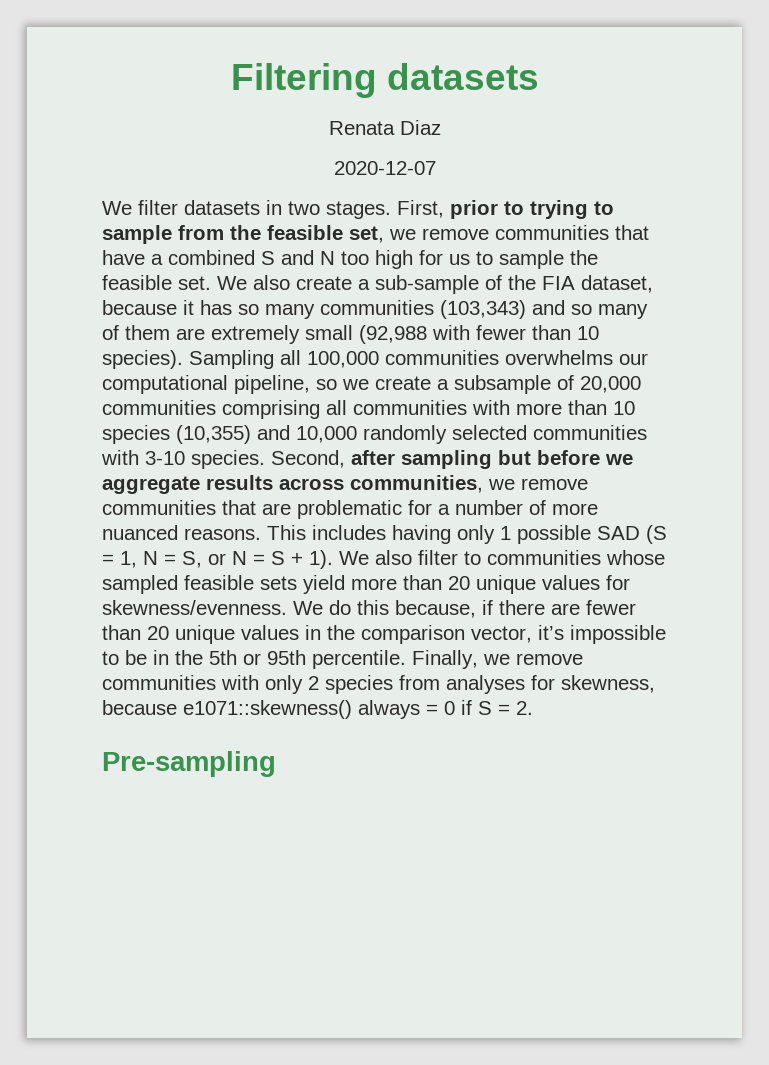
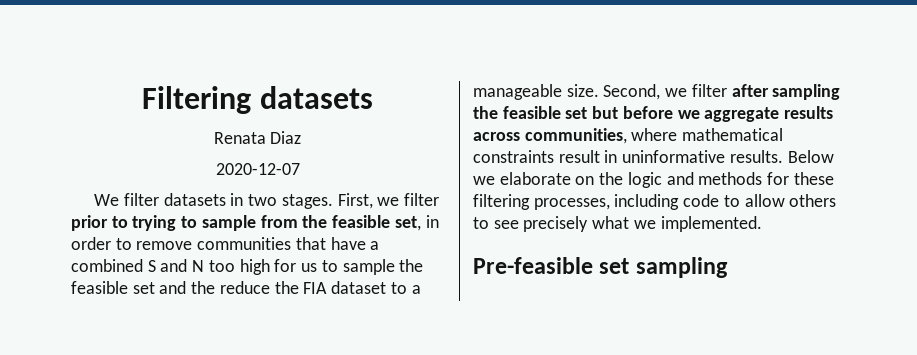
(444, 209) none -> [377,193,440,206] we filter
[389,229,416,240] we -> [425,215,439,228] [71,237,132,250] in order to
[178,275,653,294] [102,300,648,319] [102,325,599,344] [102,350,648,369] [102,375,641,394] [102,400,635,419] [102,425,647,444] [101,450,492,469] set. We also create a sub-sample of the FIA dataset, because it has so many communities (103,343) and so many of them are extremely small (92,988 with fewer than 10 species). Sampling all 100,000 communities overwhelms our computational pipeline, so we create a subsample of 20,000 communities comprising all communities with more than 10 species (10,355) and 10,000 randomly selected communities with 3-10 species. Second, after sampling -> [132,281,421,294] [473,84,841,100] [473,106,588,119] set and the reduce the FIA dataset to a manageable size. Second, we filter after sampling the feasible set
[488,478,588,490] [102,500,598,519] [102,525,667,544] [102,550,665,569] [102,575,630,594] [102,600,636,618] [102,625,666,644] [102,650,583,669] [102,675,655,694] [102,700,533,719] [102,751,276,777] we remove communities that are problematic for a number of more nuanced reasons. This includes having only 1 possible SAD (S = 1, N = S, or N = S + 1). We also filter to communities whose sampled feasible sets yield more than 20 unique values for skewness/evenness. We do this because, if there are fewer than 20 unique values in the comparison vector, it’s impossible to be in the 5th or 95th percentile. Finally, we remove communities with only 2 species from analyses for skewness, because e1071::skewness() always = 0 if S = 2. // Pre-sampling -> [631,128,784,141] [473,150,834,163] [473,172,834,188] [473,194,837,210] [473,216,762,232] [473,257,728,278] where mathematical constraints result in uninformative results. Below we elaborate on the logic and methods for these filtering processes, including code to allow others to see precisely what we implemented. // Pre-feasible set sampling

